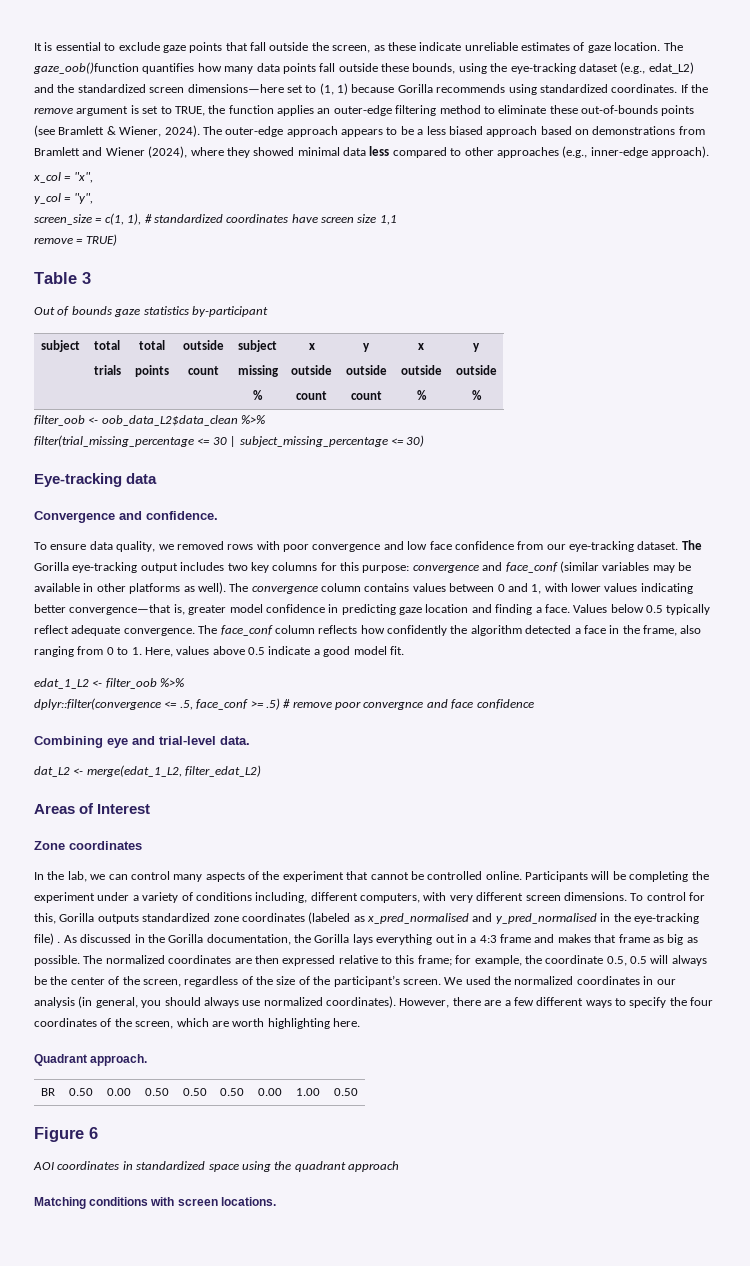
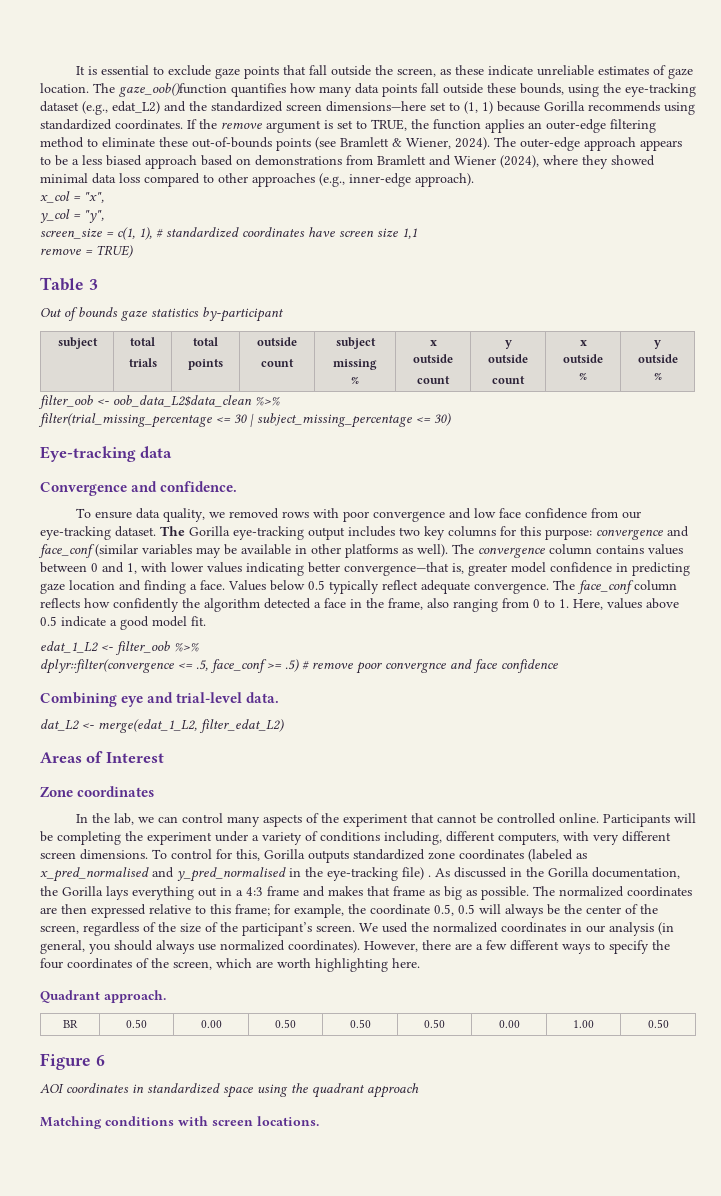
[369,146,390,156] less -> [119,173,140,183] loss

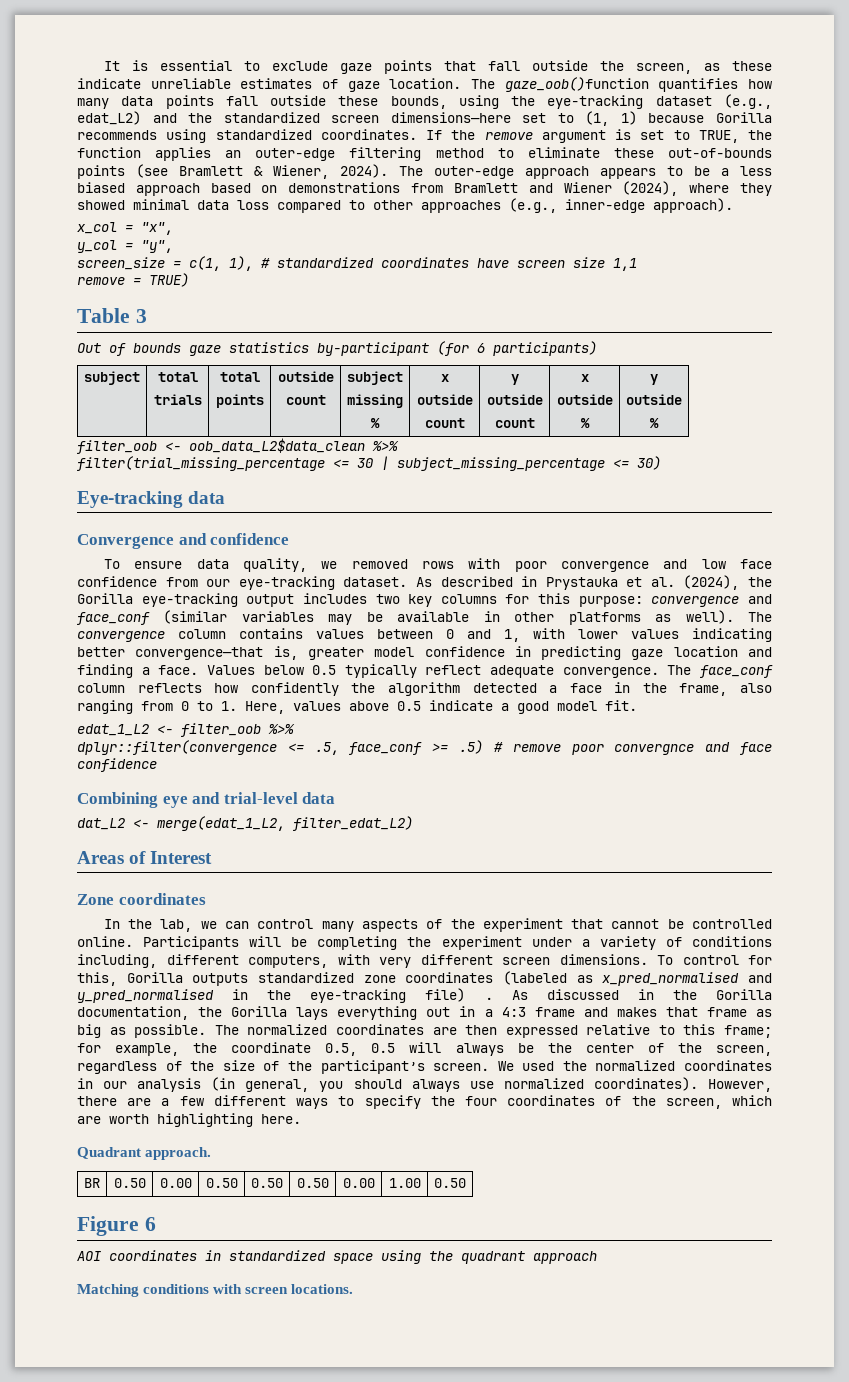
(284, 314) none -> [437,341,597,356] (for 6 participants)
[160,481,238,492] confidence. -> [210,533,290,545] confidence
[160,526,185,536] The -> [415,575,772,590] As described in Prystauka et al. (2024), the
[246,692,280,703] data. -> [302,792,336,804] data

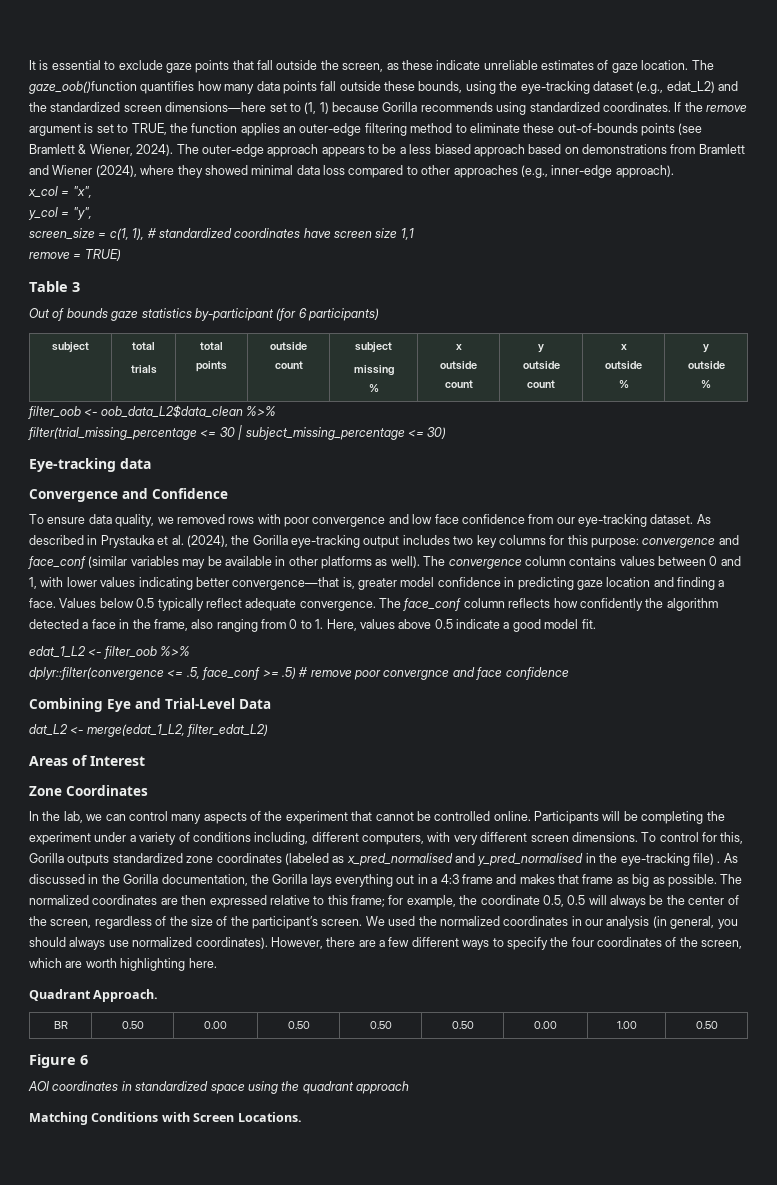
[210,533,290,545] confidence -> [152,488,228,499] Confidence
[162,792,336,808] eye and trial-level data -> [107,698,271,712] Eye and Trial-Level Data
[118,893,206,905] coordinates -> [66,785,148,796] Coordinates
[145,1147,212,1160] approach. -> [93,989,159,1002] Approach.
[143,1284,354,1294] conditions with screen locations. -> [91,1112,302,1122] Conditions with Screen Locations.

